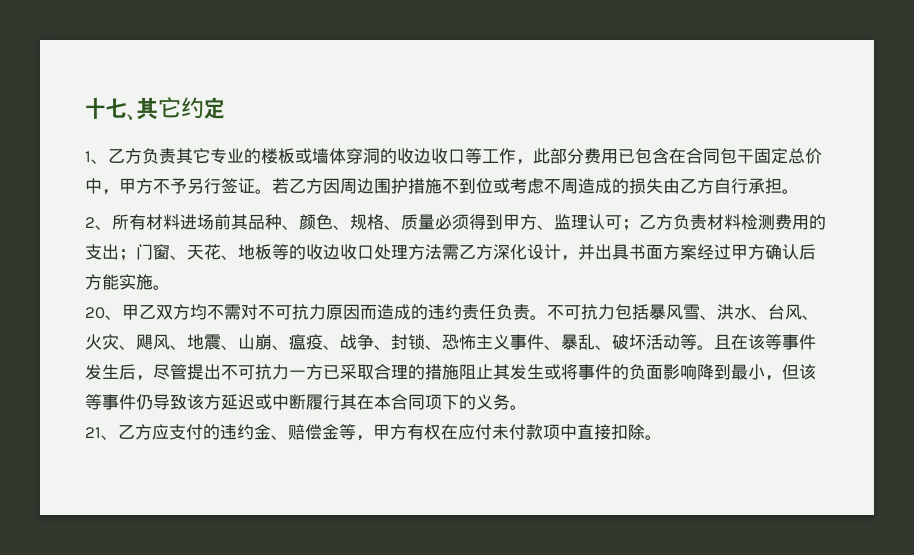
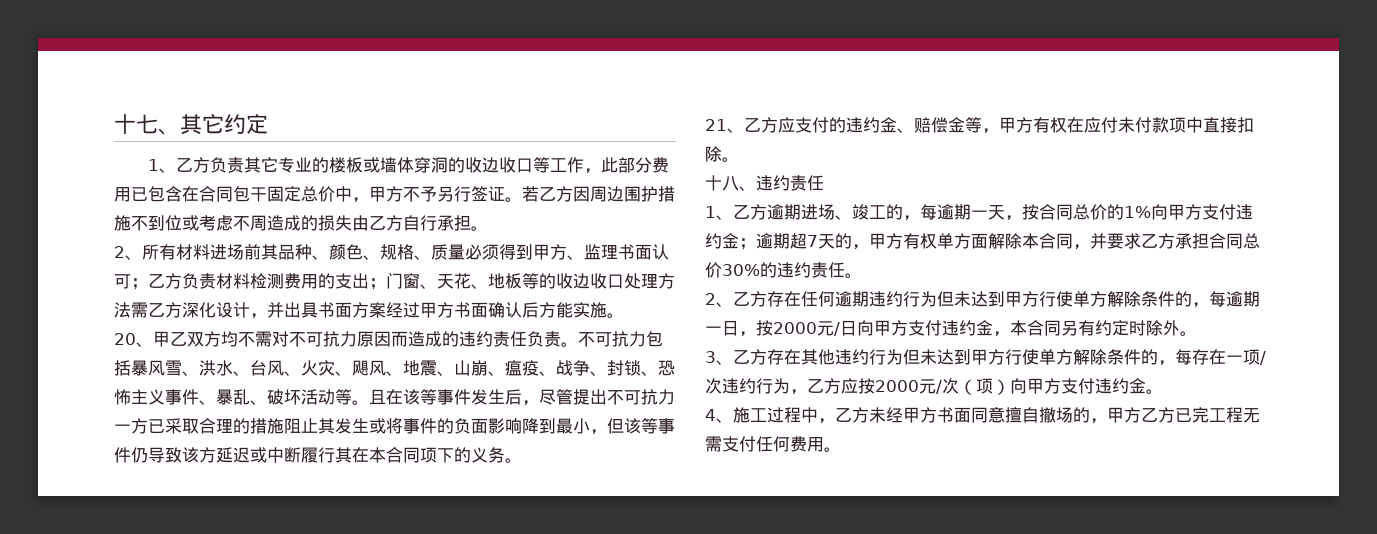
(588, 221) none -> [618,244,652,260] 书面
(765, 252) none -> [454,302,488,318] 书面
(662, 437) none -> [705,175,824,191] [705,204,1253,221] [705,233,1260,250] [705,262,862,278] [705,291,1260,308] [705,320,1197,337] [705,349,1266,366] [705,378,1163,395] [705,407,1260,424] [705,436,841,452] // 十八、违约责任 // 1、乙方逾期进场、竣工的，每逾期一天，按合同总价的1%向甲方支付违约金；逾期超7天的，甲方有权单方面解除本合同，并要求乙方承担合同总价30%的违约责任。 // 2、乙方存在任何逾期违约行为但未达到甲方行使单方解除条件的，每逾期一日，按2000元/日向甲方支付违约金，本合同另有约定时除外。 // 3、乙方存在其他违约行为但未达到甲方行使单方解除条件的，每存在一项/次违约行为，乙方应按2000元/次（项）向甲方支付违约金。 // 4、施工过程中，乙方未经甲方书面同意擅自撤场的，甲方乙方已完工程无需支付任何费用。

